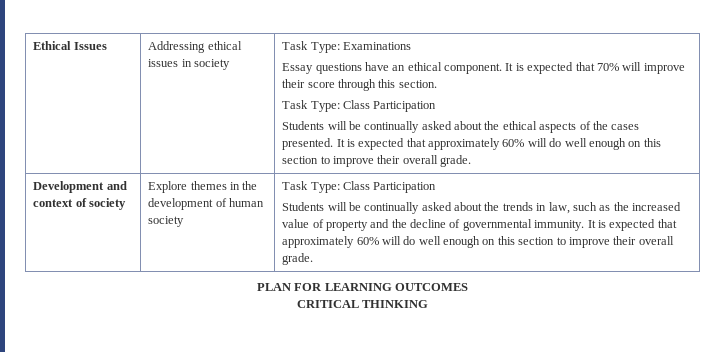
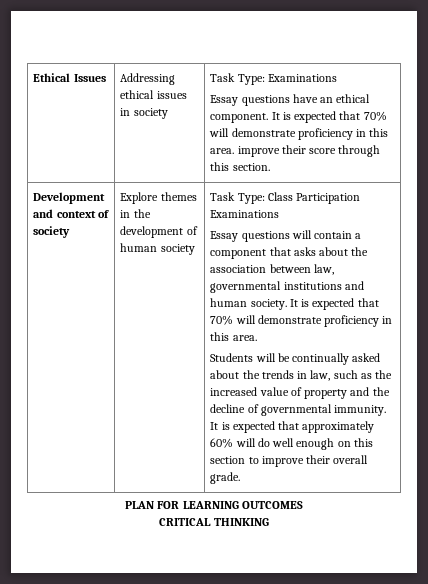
(642, 66) none -> [231,128,389,140] [210,148,235,154] demonstrate proficiency in this area.
[282,100,437,112] [282,121,640,133] [282,138,661,150] [282,155,472,167] // Task Type: Class Participation // Students will be continually asked about the ethical aspects of the cases presented. It is expected that approximately 60% will do well enough on this section to improve their overall grade. -> (270, 167) none
(437, 187) none -> [210,210,280,218] [210,230,362,242] [210,247,369,259] [210,264,334,275] [210,281,364,293] [210,298,379,310] [210,315,393,327] [210,332,257,341] Examinations // Essay questions will contain a component that asks about the association between law, governmental institutions and human society. It is expected that 70% will demonstrate proficiency in this area.

